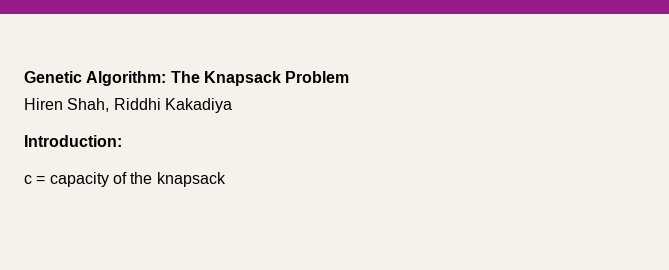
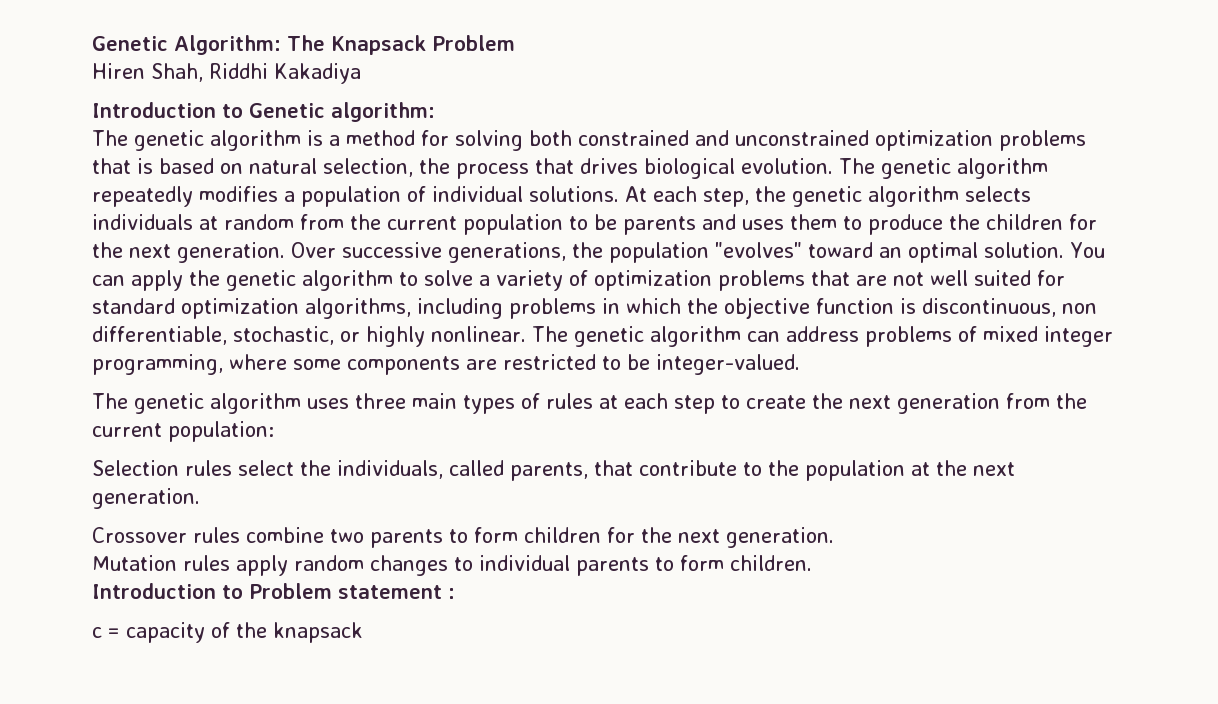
[24,135,122,147] Introduction: -> [92,102,435,122] [92,130,1086,151] [92,158,1048,179] [92,186,1031,207] [92,214,1097,235] [92,242,1105,263] [92,270,1065,291] [92,297,1097,319] [92,326,1113,347] [92,354,800,375] [92,393,1087,414] [92,421,274,442] [92,460,1015,481] [92,488,200,509] [92,527,834,548] [92,555,812,576] [92,583,455,599] Introduction to Genetic algorithm: // The genetic algorithm is a method for solving both constrained and unconstrained optimization problems that is based on natural selection, the process that drives biological evolution. The genetic algorithm repeatedly modifies a population of individual solutions. At each step, the genetic algorithm selects individuals at random from the current population to be parents and uses them to produce the children for the next generation. Over successive generations, the population "evolves" toward an optimal solution. You can apply the genetic algorithm to solve a variety of optimization problems that are not well suited for standard optimization algorithms, including problems in which the objective function is discontinuous, non differentiable, stochastic, or highly nonlinear. The genetic algorithm can address problems of mixed integer programming, where some components are restricted to be integer-valued. // The genetic algorithm uses three main types of rules at each step to create the next generation from the current population: // Selection rules select the individuals, called parents, that contribute to the population at the next generation. // Crossover rules combine two parents to form children for the next generation. // Mutation rules apply random changes to individual parents to form children. // Introduction to Problem statement :

